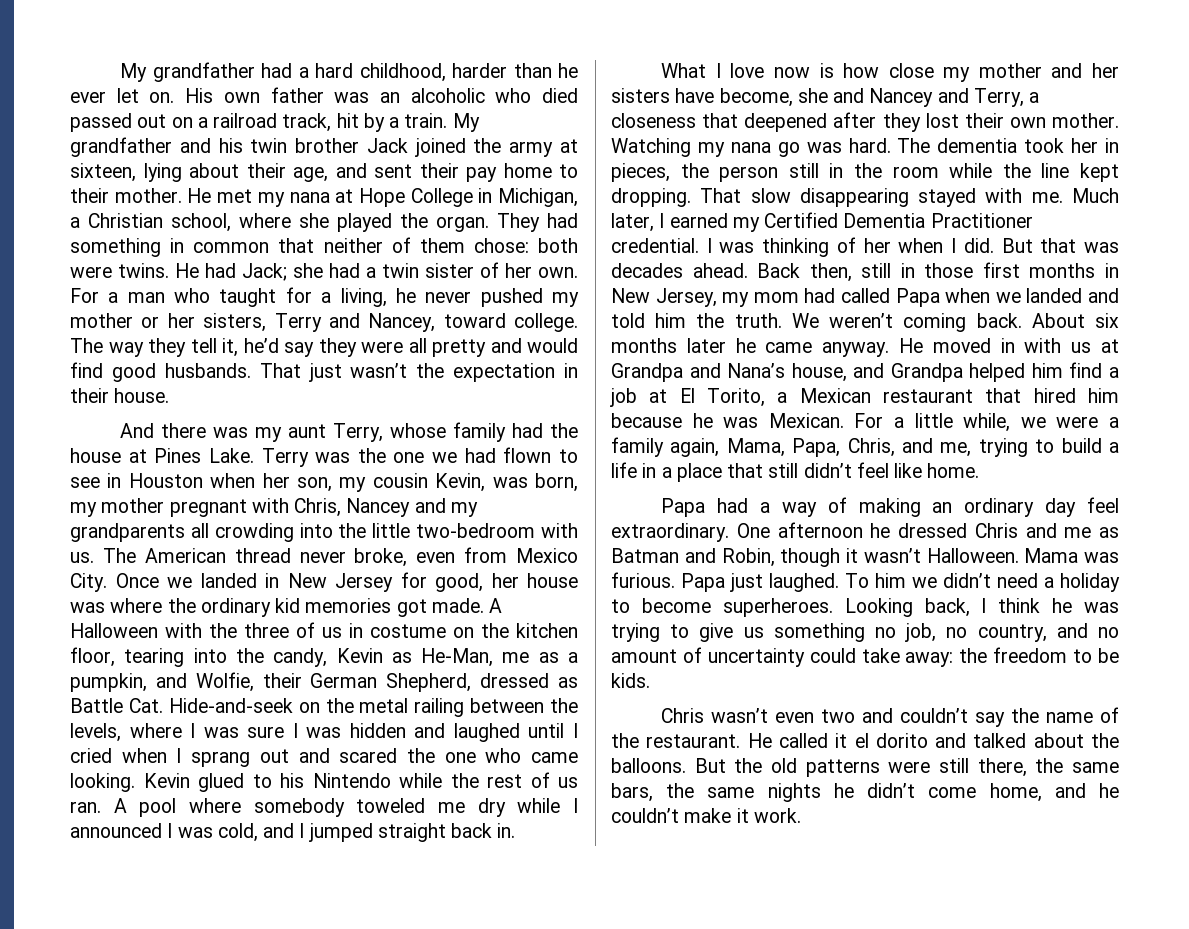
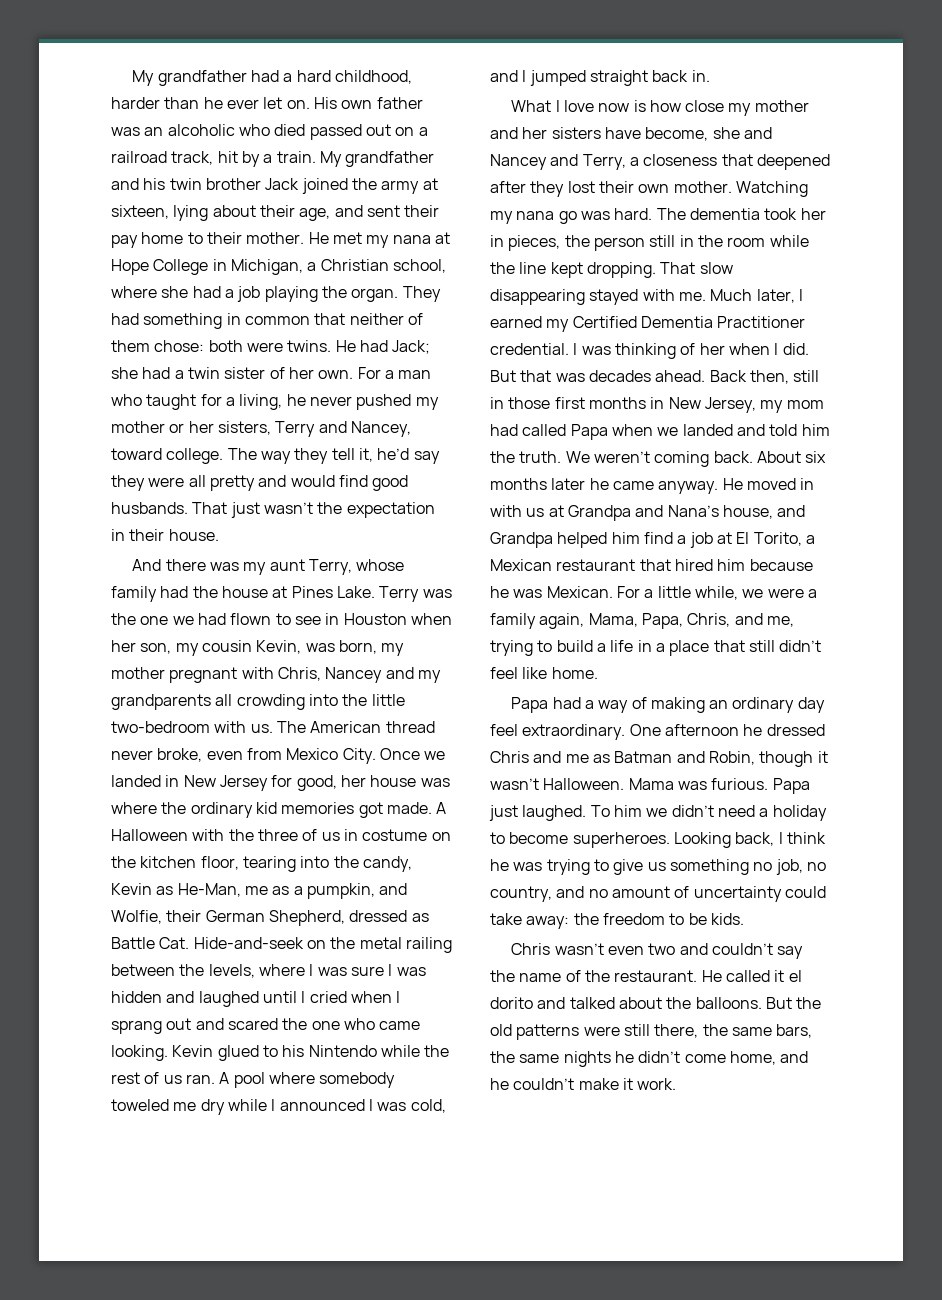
[337,213,392,232] played -> [192,286,318,302] had a job playing

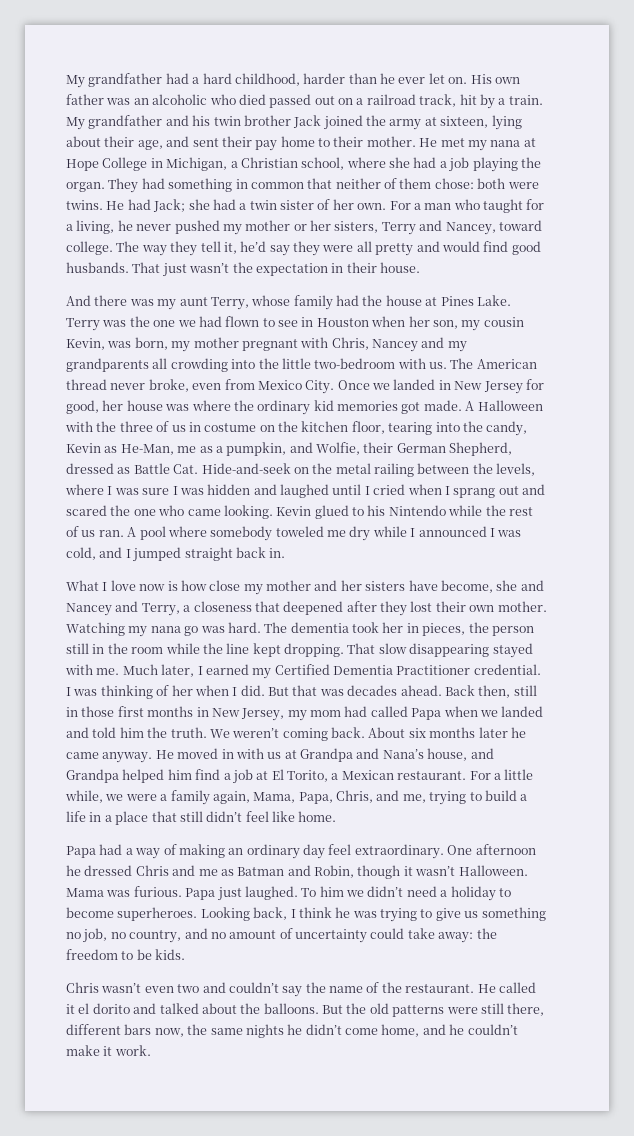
[556,559,813,571] [490,586,613,598] restaurant that hired him because he was Mexican. -> [397,771,467,780] restaurant.
[702,1024,813,1038] the same bars, -> [66,1024,184,1037] different bars now,

